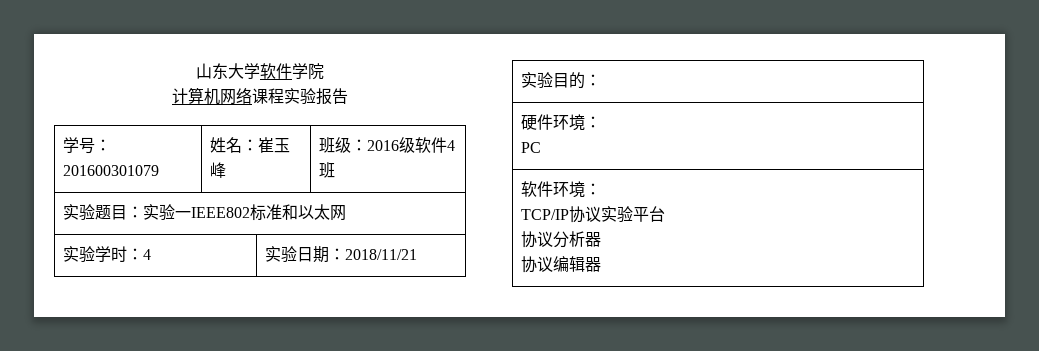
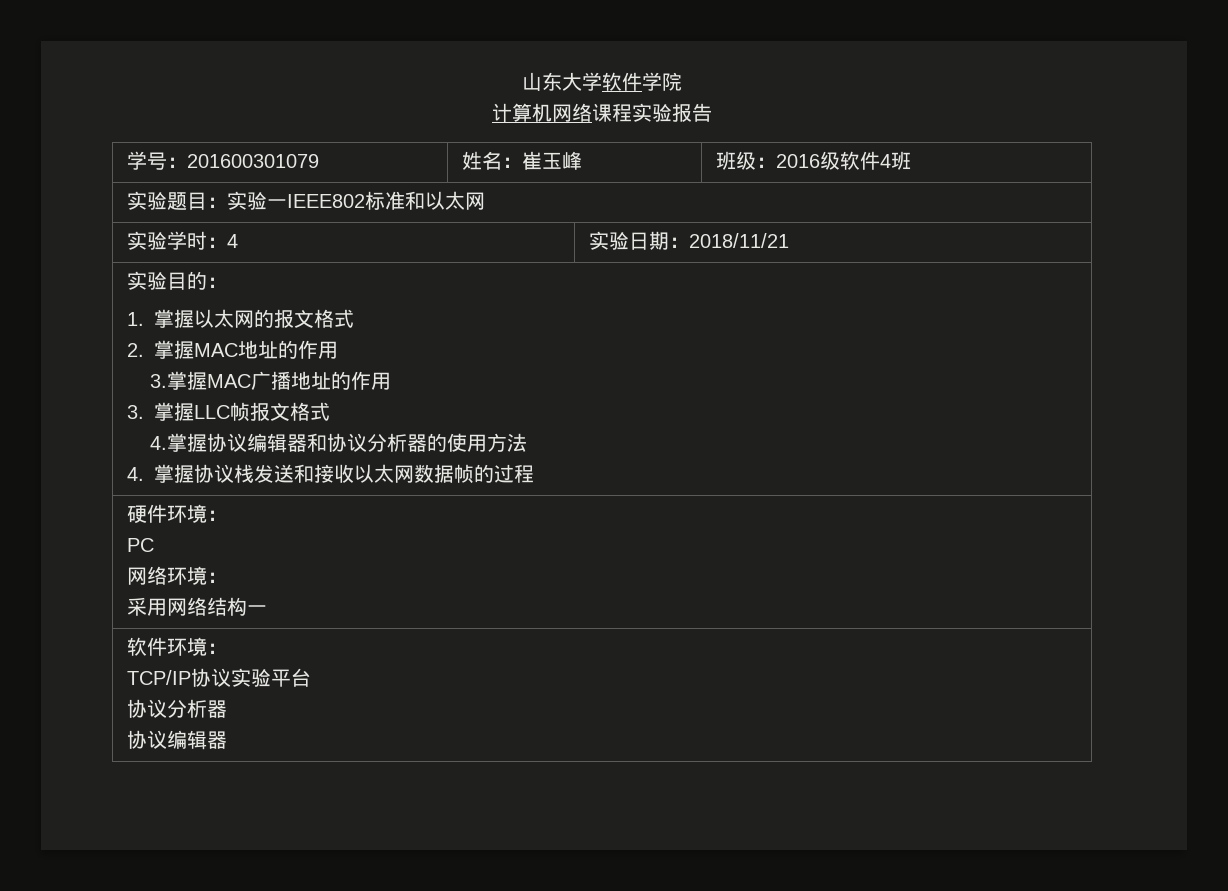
[521,114,602,131] [521,142,542,153] // 硬件环境： // PC -> [127,309,355,328] [127,340,339,359] [149,371,391,390] [127,402,331,422] [149,433,527,453] [127,464,535,484] [127,504,228,524] [127,538,155,552] [127,566,228,585] [127,597,268,616] // 1.掌握以太网的报文格式 // 2.掌握MAC地址的作用 // 3.掌握MAC广播地址的作用 // 3.掌握LLC帧报文格式 // 4.掌握协议编辑器和协议分析器的使用方法 // 4.掌握协议栈发送和接收以太网数据帧的过程 // 硬件环境： // PC // 网络环境： // 采用网络结构一

